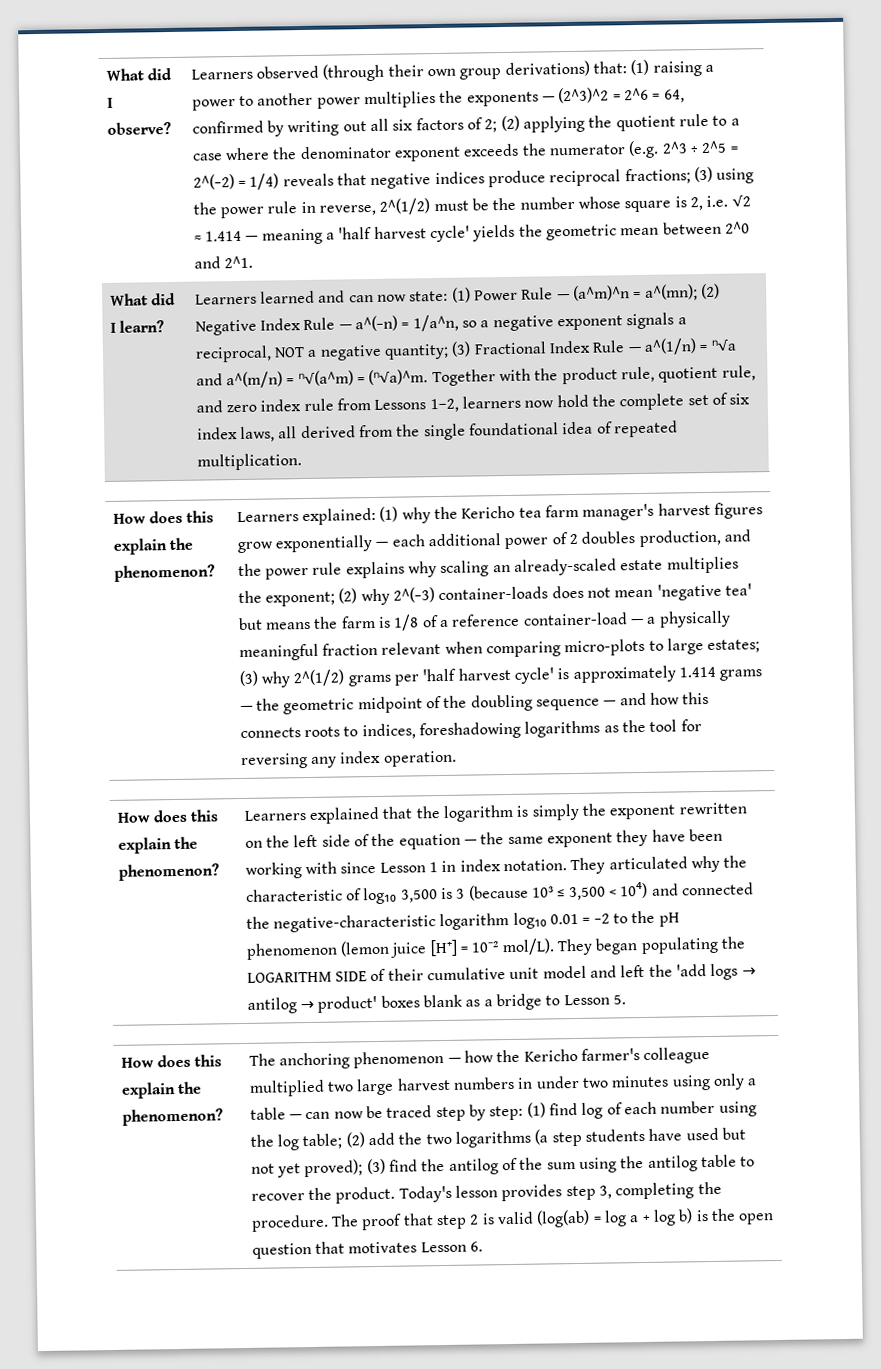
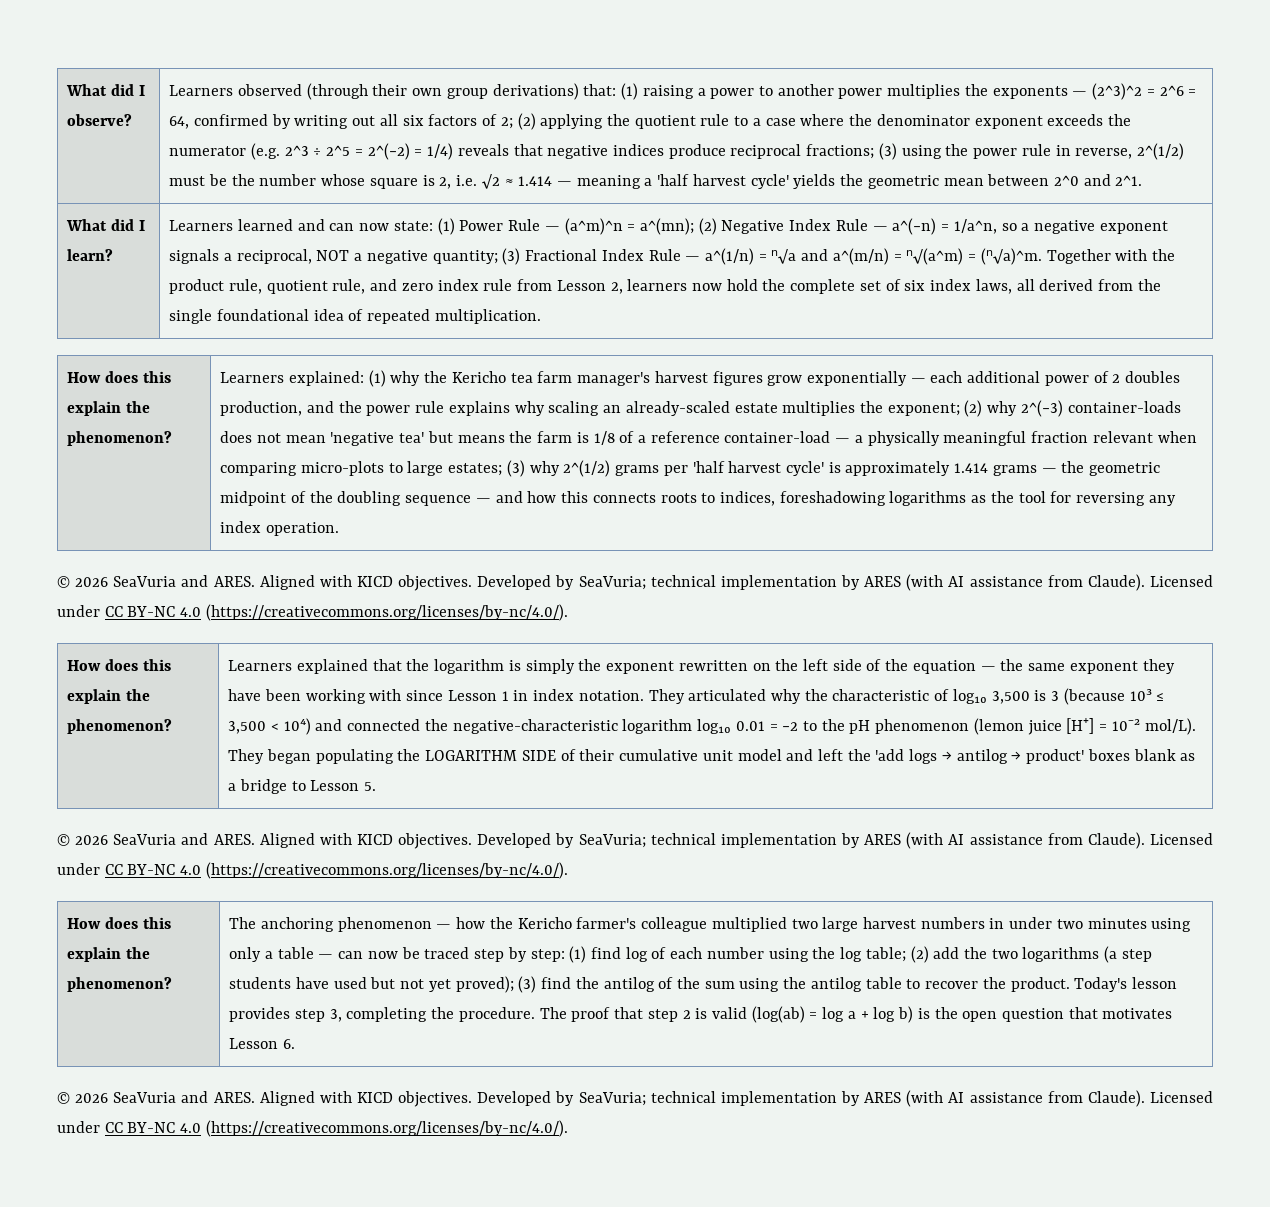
[374,398,459,413] Lessons 1–2, -> [556,280,623,294] Lesson 2,
(457, 758) none -> [57,574,1213,591] [57,604,568,621] // © 2026 SeaVuria and ARES. Aligned with KICD objectives. Developed by SeaVuria; technical implementation by ARES (with AI assistance from Claude). Licensed under CC BY-NC 4.0 (https://creativecommons.org/licenses/by-nc/4.0/).
(626, 999) none -> [57,832,1213,849] [57,862,568,879] // © 2026 SeaVuria and ARES. Aligned with KICD objectives. Developed by SeaVuria; technical implementation by ARES (with AI assistance from Claude). Licensed under CC BY-NC 4.0 (https://creativecommons.org/licenses/by-nc/4.0/).
(483, 1246) none -> [57,1090,1213,1107] [57,1120,568,1137] // © 2026 SeaVuria and ARES. Aligned with KICD objectives. Developed by SeaVuria; technical implementation by ARES (with AI assistance from Claude). Licensed under CC BY-NC 4.0 (https://creativecommons.org/licenses/by-nc/4.0/).

